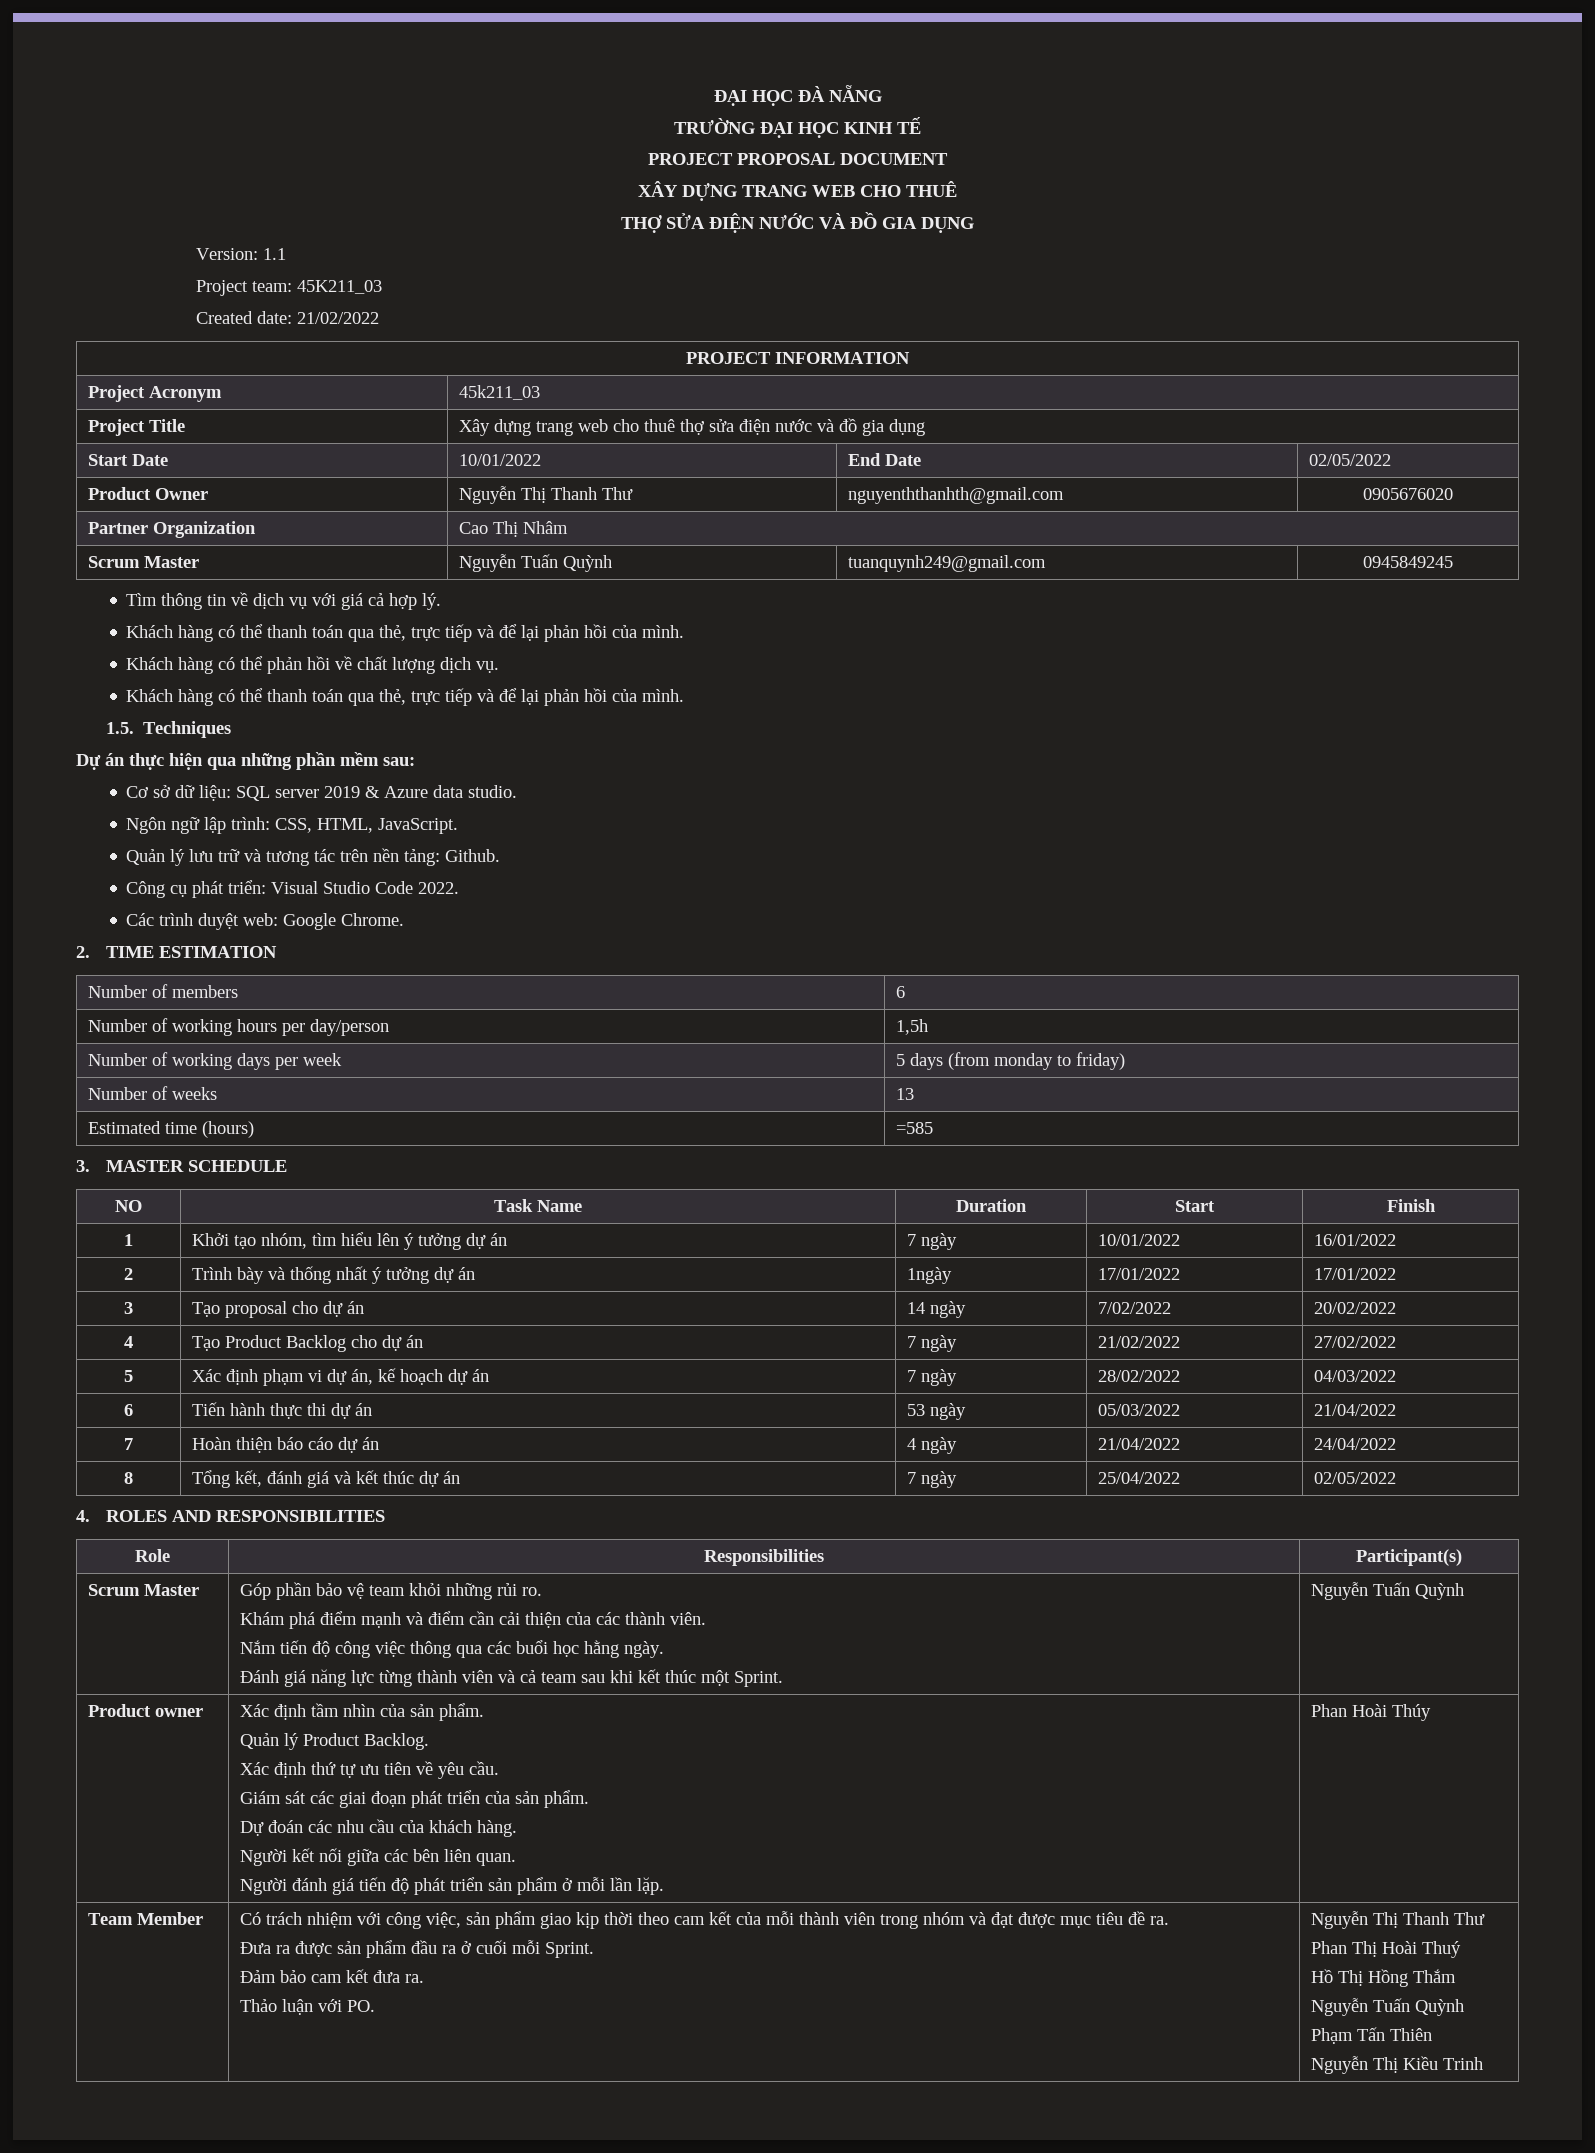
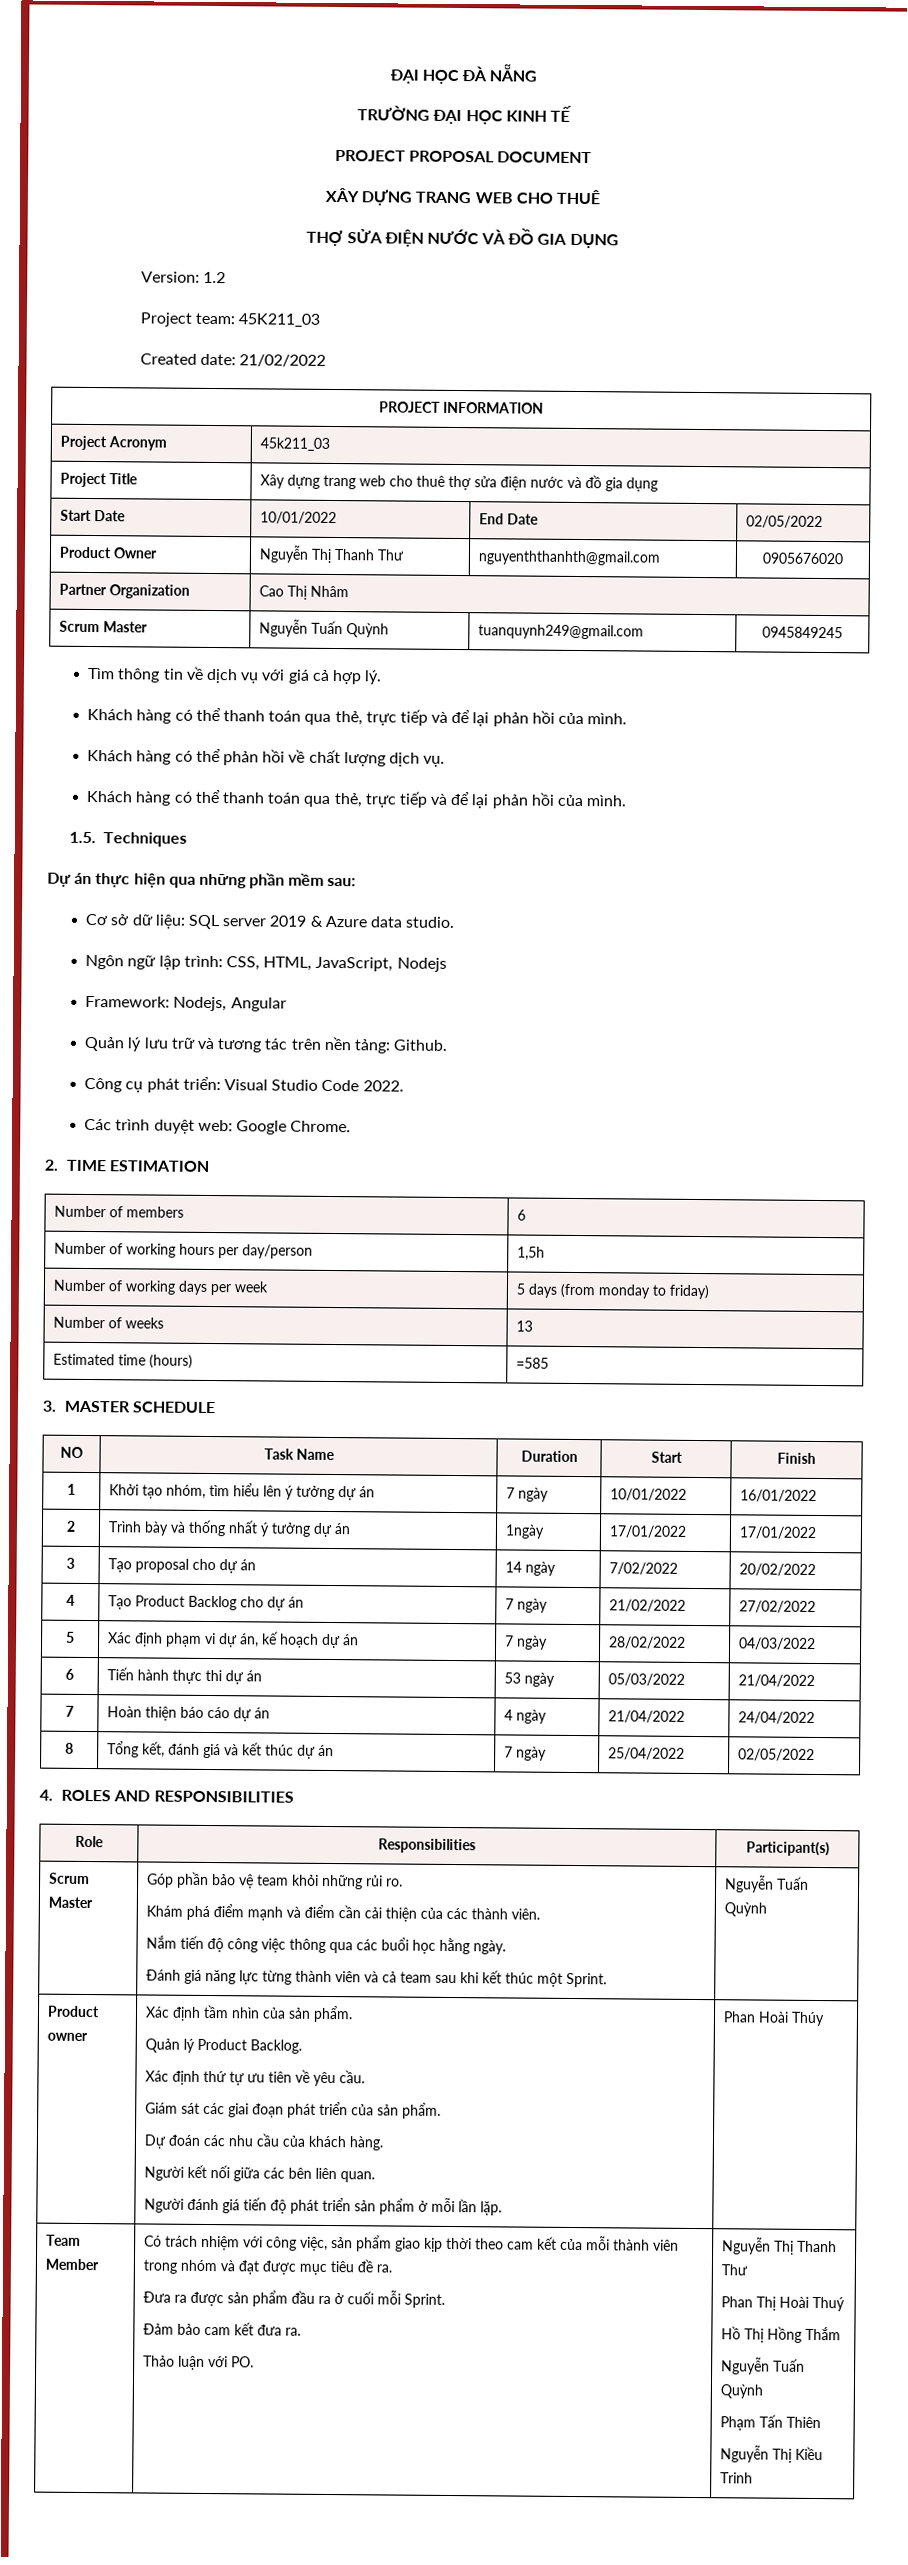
[263,248,287,260] 1.1 -> [202,271,226,284] 1.2
[378,818,459,834] JavaScript. -> [315,956,447,972] [85,995,287,1012] JavaScript, Nodejs // Framework: Nodejs, Angular

